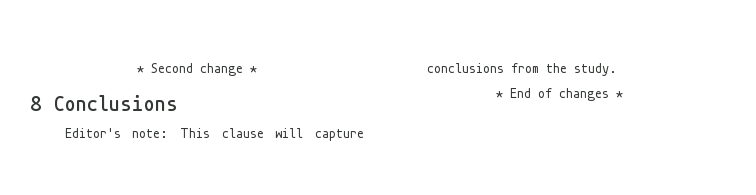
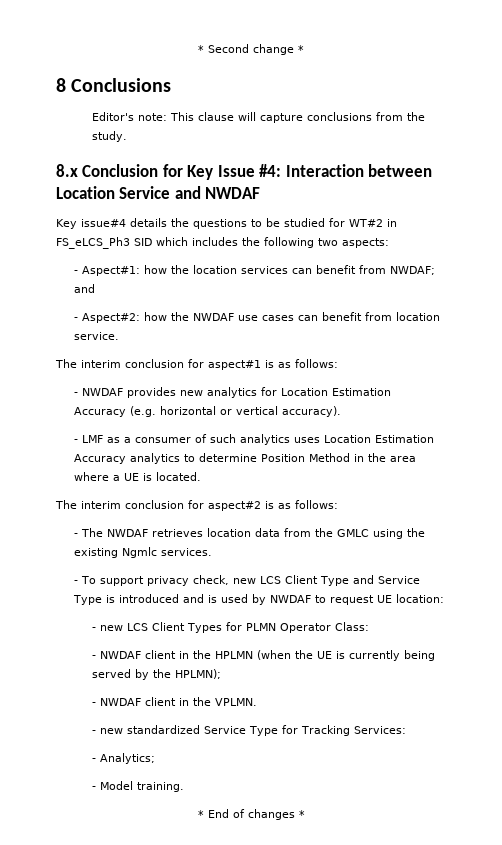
(617, 69) none -> [56,164,433,180] [56,186,261,199] [56,218,397,229] [56,237,389,249] [74,265,436,276] [74,284,96,293] [74,312,441,323] [74,332,120,340] [55,359,338,370] [74,387,392,398] [74,406,342,417] [74,434,435,445] [74,453,417,464] [74,472,202,481] [55,500,338,511] [74,528,426,539] [74,547,213,558] [74,575,420,586] [73,594,445,605] [92,622,370,633] [92,650,436,661] [92,669,222,680] [92,697,258,706] [92,725,407,736] [92,753,156,764] [92,781,185,792] // 8.x Conclusion for Key Issue #4: Interaction between Location Service and NWDAF // Key issue#4 details the questions to be studied for WT#2 in FS_eLCS_Ph3 SID which includes the following two aspects: // - Aspect#1: how the location services can benefit from NWDAF; and // - Aspect#2: how the NWDAF use cases can benefit from location service. // The interim conclusion for aspect#1 is as follows: // - NWDAF provides new analytics for Location Estimation Accuracy (e.g. horizontal or vertical accuracy). // - LMF as a consumer of such analytics uses Location Estimation Accuracy analytics to determine Position Method in the area where a UE is located. // The interim conclusion for aspect#2 is as follows: // - The NWDAF retrieves location data from the GMLC using the existing Ngmlc services. // - To support privacy check, new LCS Client Type and Service Type is introduced and is used by NWDAF to request UE location: // - new LCS Client Types for PLMN Operator Class: // - NWDAF client in the HPLMN (when the UE is currently being served by the HPLMN); // - NWDAF client in the VPLMN. // - new standardized Service Type for Tracking Services: // - Analytics; // - Model training.

